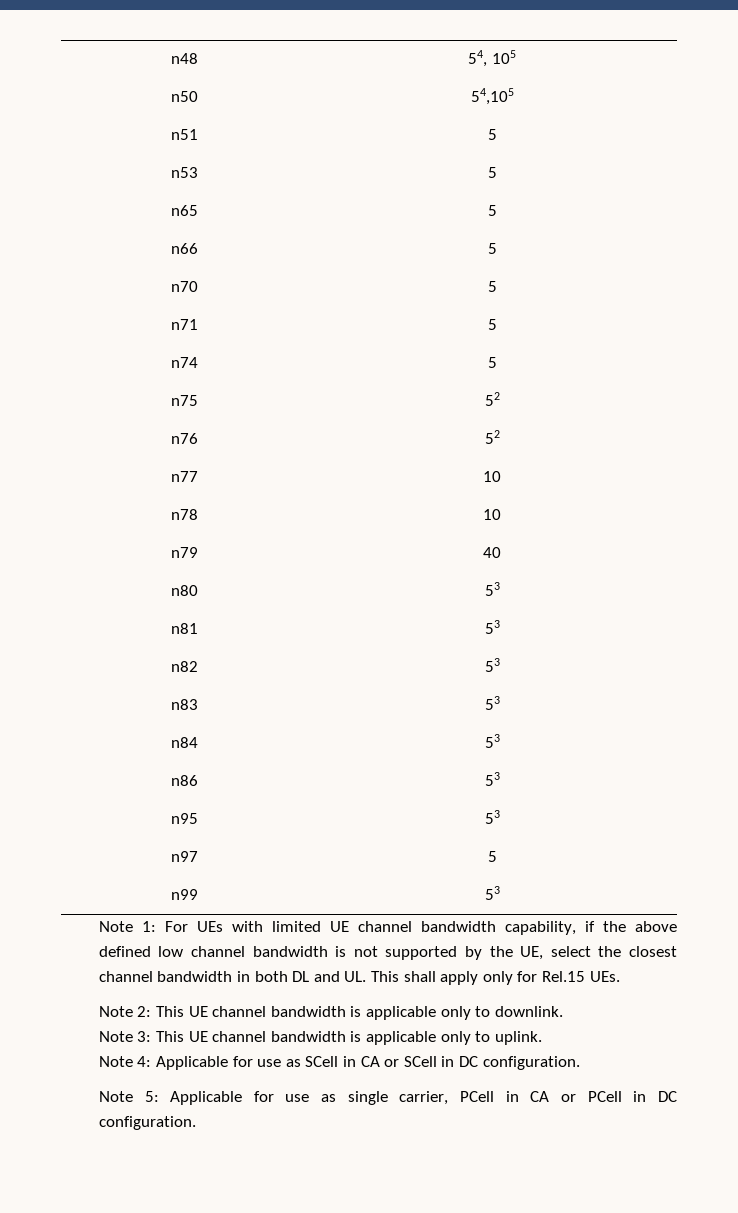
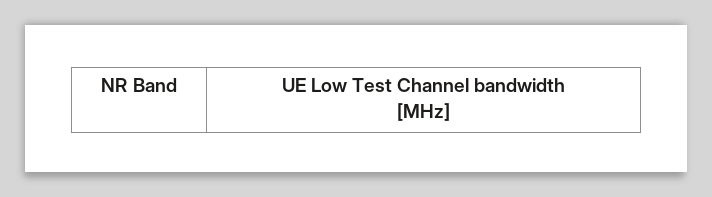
[171,53,198,64] [468,50,516,67] [171,91,198,102] [470,88,514,105] [171,129,198,140] [487,129,497,140] [171,167,198,178] [487,167,497,178] [171,205,198,216] [487,205,497,216] [171,243,198,254] [487,243,497,254] [171,281,198,292] [487,281,497,292] [171,319,198,330] [487,319,497,330] [171,357,198,368] [487,357,497,368] [171,395,198,406] [484,392,500,406] [171,433,198,444] [484,430,500,444] [171,471,198,482] [483,471,502,482] [171,509,198,520] [483,509,502,520] [171,547,198,558] [483,547,502,558] [171,585,198,596] [484,582,500,596] [171,623,198,634] [484,620,500,634] [171,661,198,672] [484,658,500,672] [171,699,198,710] [484,696,500,710] [171,737,198,748] [484,734,500,748] [171,775,198,786] [484,772,500,786] [171,813,198,824] [484,810,500,824] [171,851,198,862] [487,851,497,862] [171,889,198,900] [484,886,500,900] [98,921,677,935] [98,946,677,960] [98,971,620,985] [98,1006,563,1020] [98,1031,542,1045] [98,1056,580,1070] [98,1091,677,1105] [98,1116,196,1130] n48 | 54, 105 // n50 | 54,105 // n51 | 5 // n53 | 5 // n65 | 5 // n66 | 5 // n70 | 5 // n71 | 5 // n74 | 5 // n75 | 52 // n76 | 52 // n77 | 10 // n78 | 10 // n79 | 40 // n80 | 53 // n81 | 53 // n82 | 53 // n83 | 53 // n84 | 53 // n86 | 53 // n95 | 53 // n97 | 5 // n99 | 53 // Note 1: For UEs with limited UE channel bandwidth capability, if the above defined low channel bandwidth is not supported by the UE, select the closest channel bandwidth in both DL and UL. This shall apply only for Rel.15 UEs. // Note 2: This UE channel bandwidth is applicable only to downlink. // Note 3: This UE channel bandwidth is applicable only to uplink. // Note 4: Applicable for use as SCell in CA or SCell in DC configuration. // Note 5: Applicable for use as single carrier, PCell in CA or PCell in DC configuration. -> [101,78,177,92] [281,78,566,92] [397,103,451,121] NR Band | UE Low Test Channel bandwidth // [MHz]

